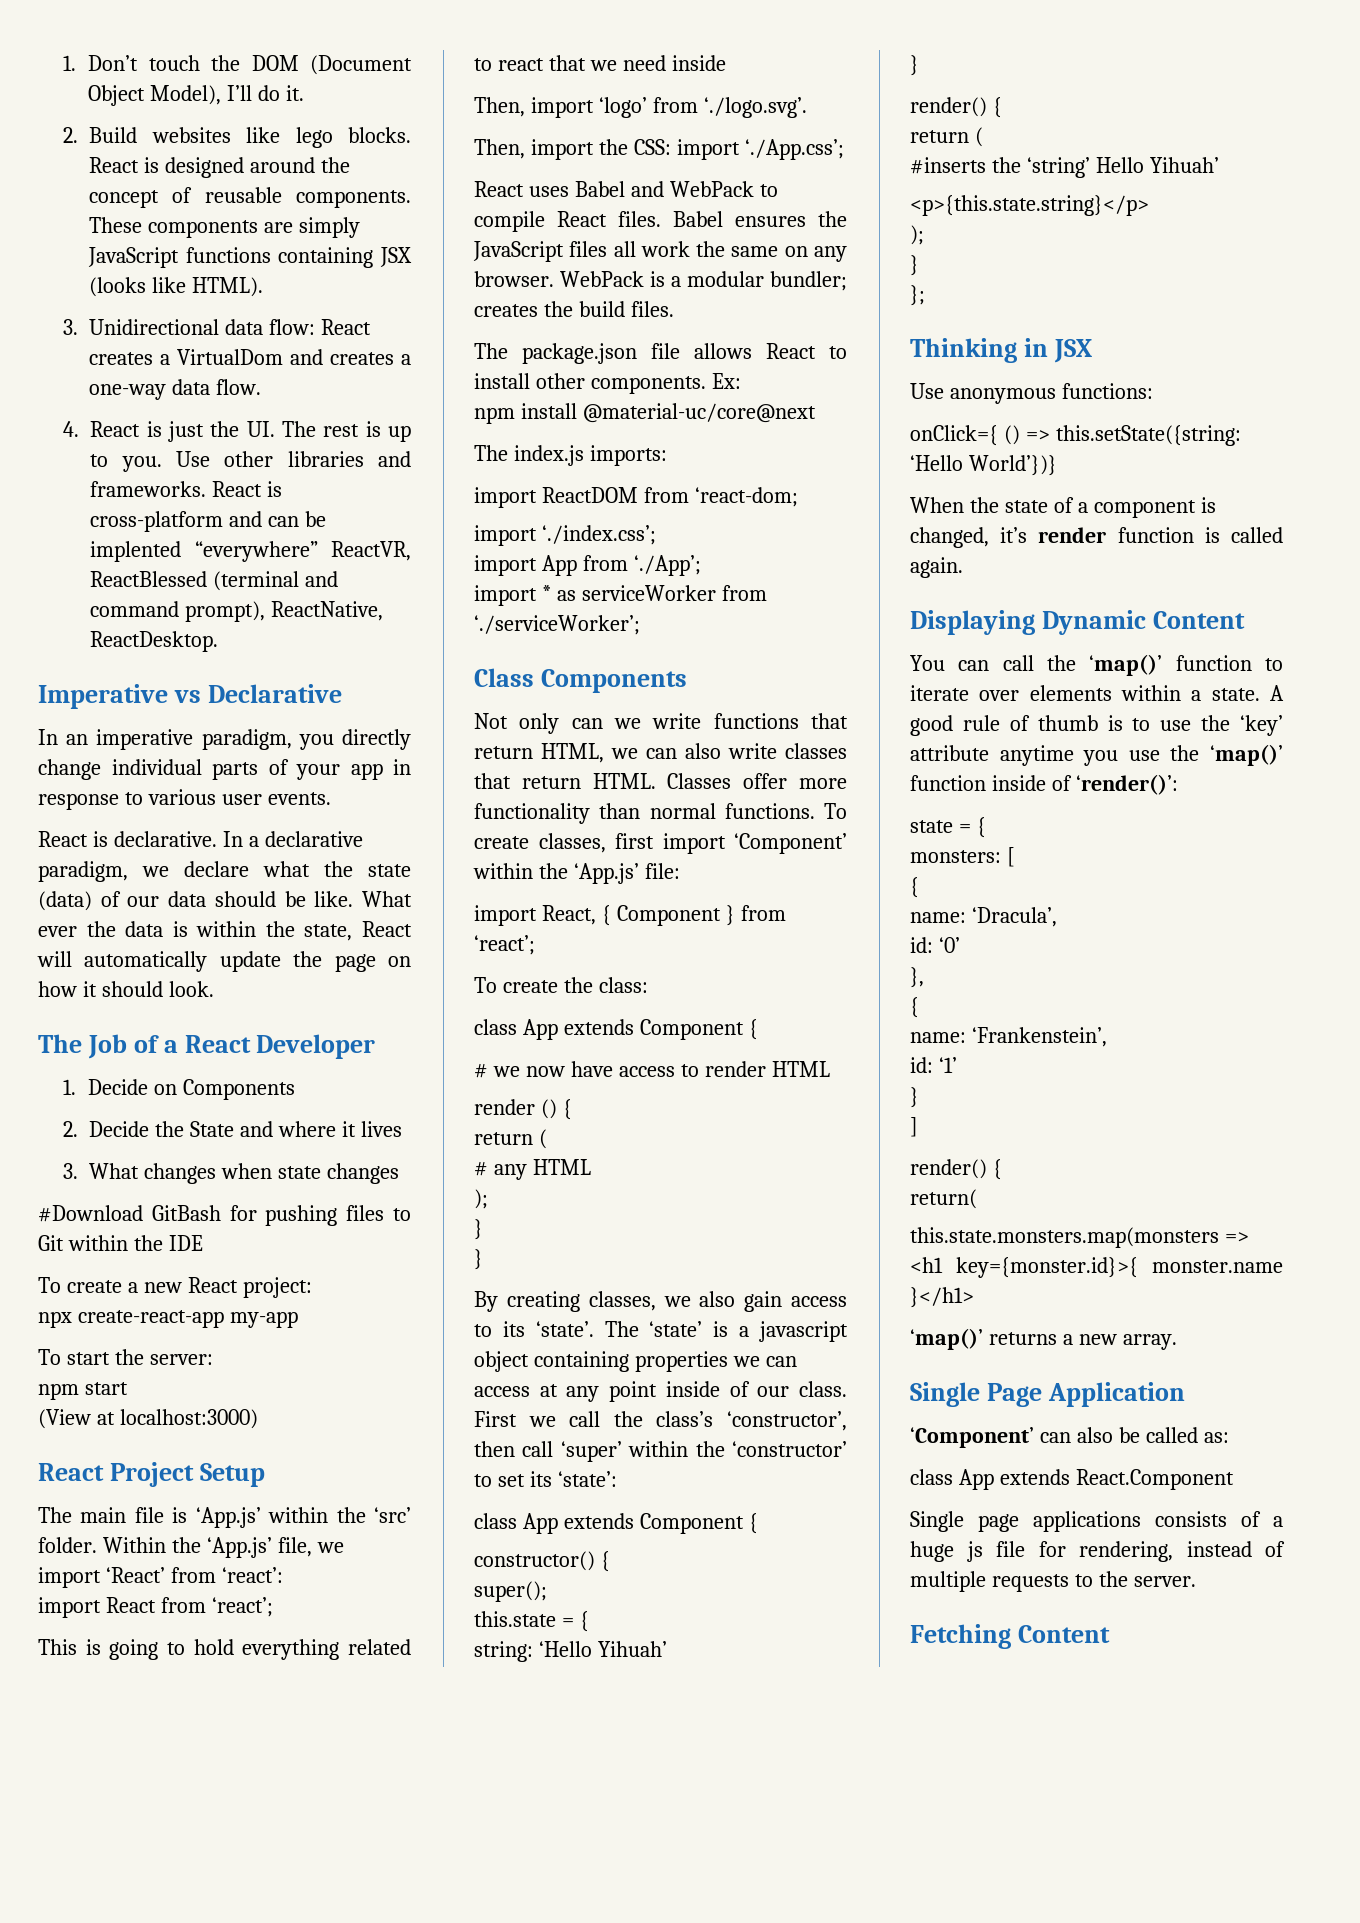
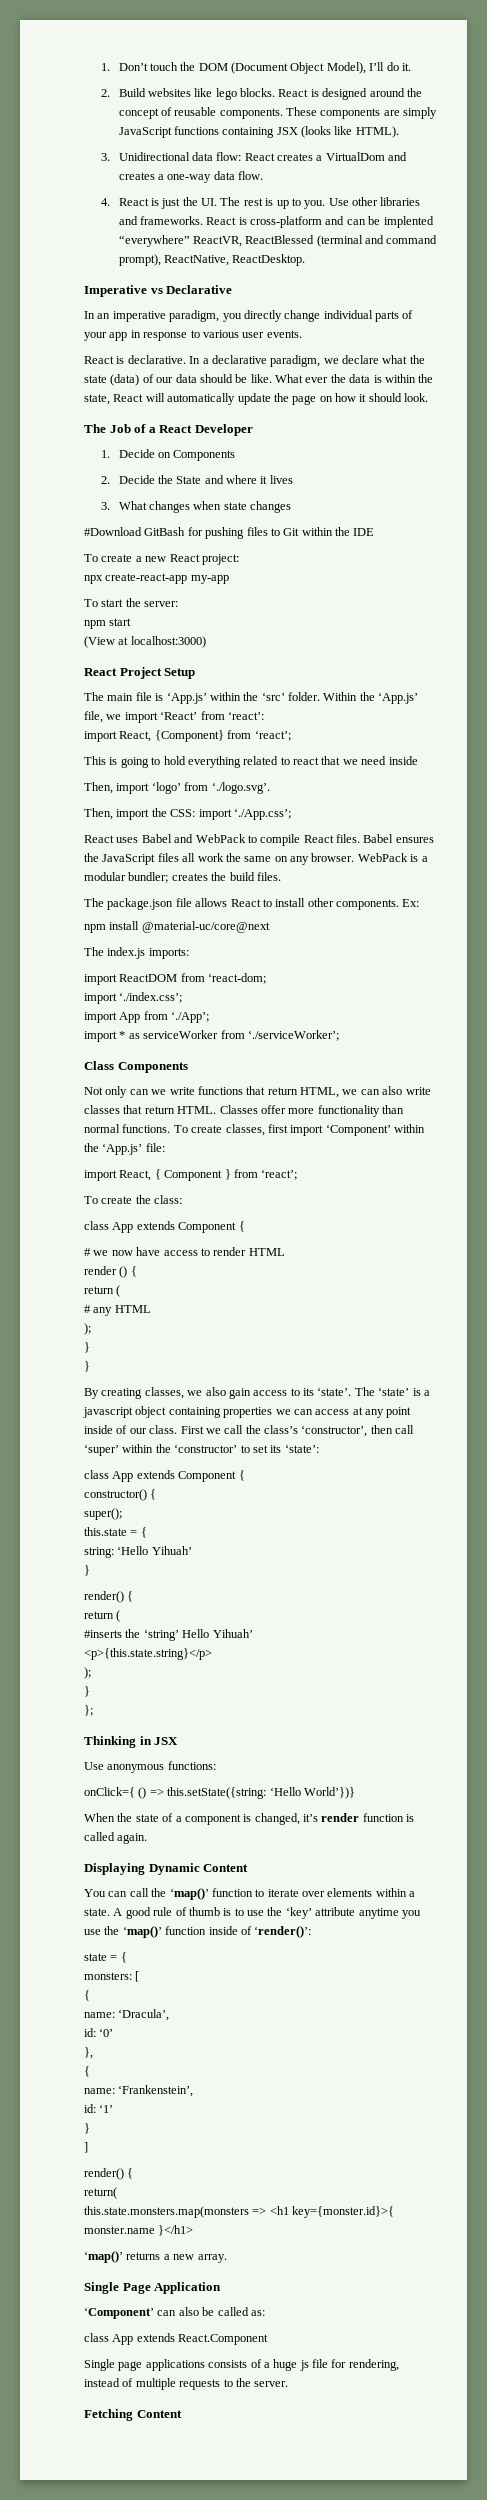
[105,1597,156,1613] React -> [119,730,224,742] React, {Component}

